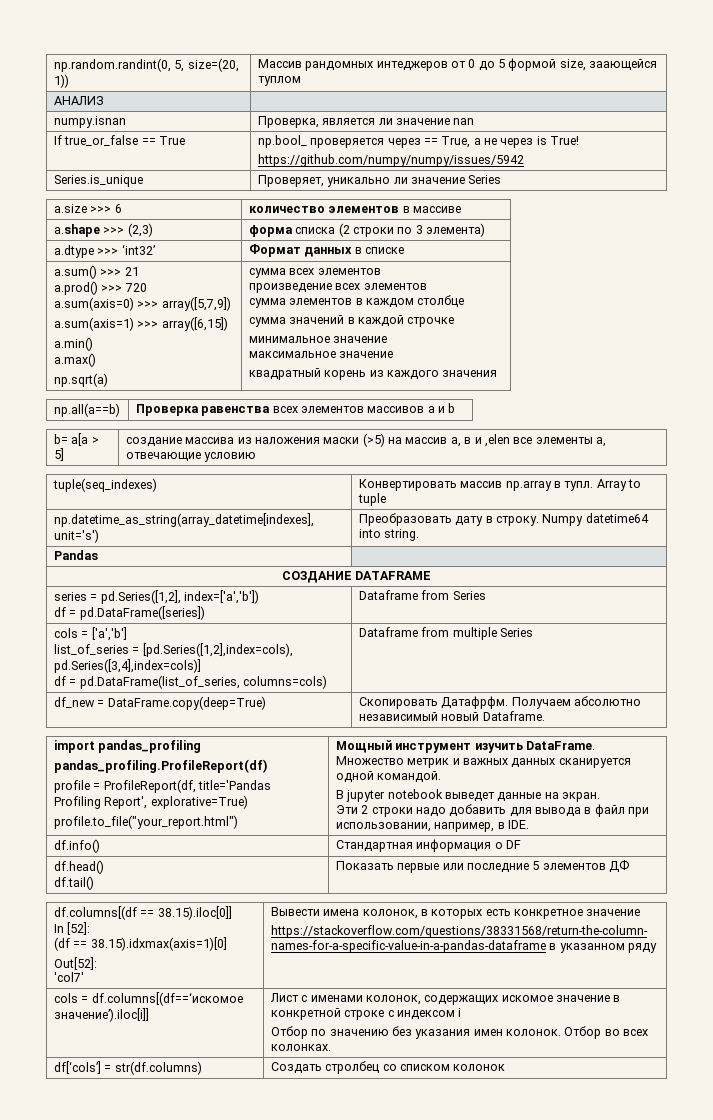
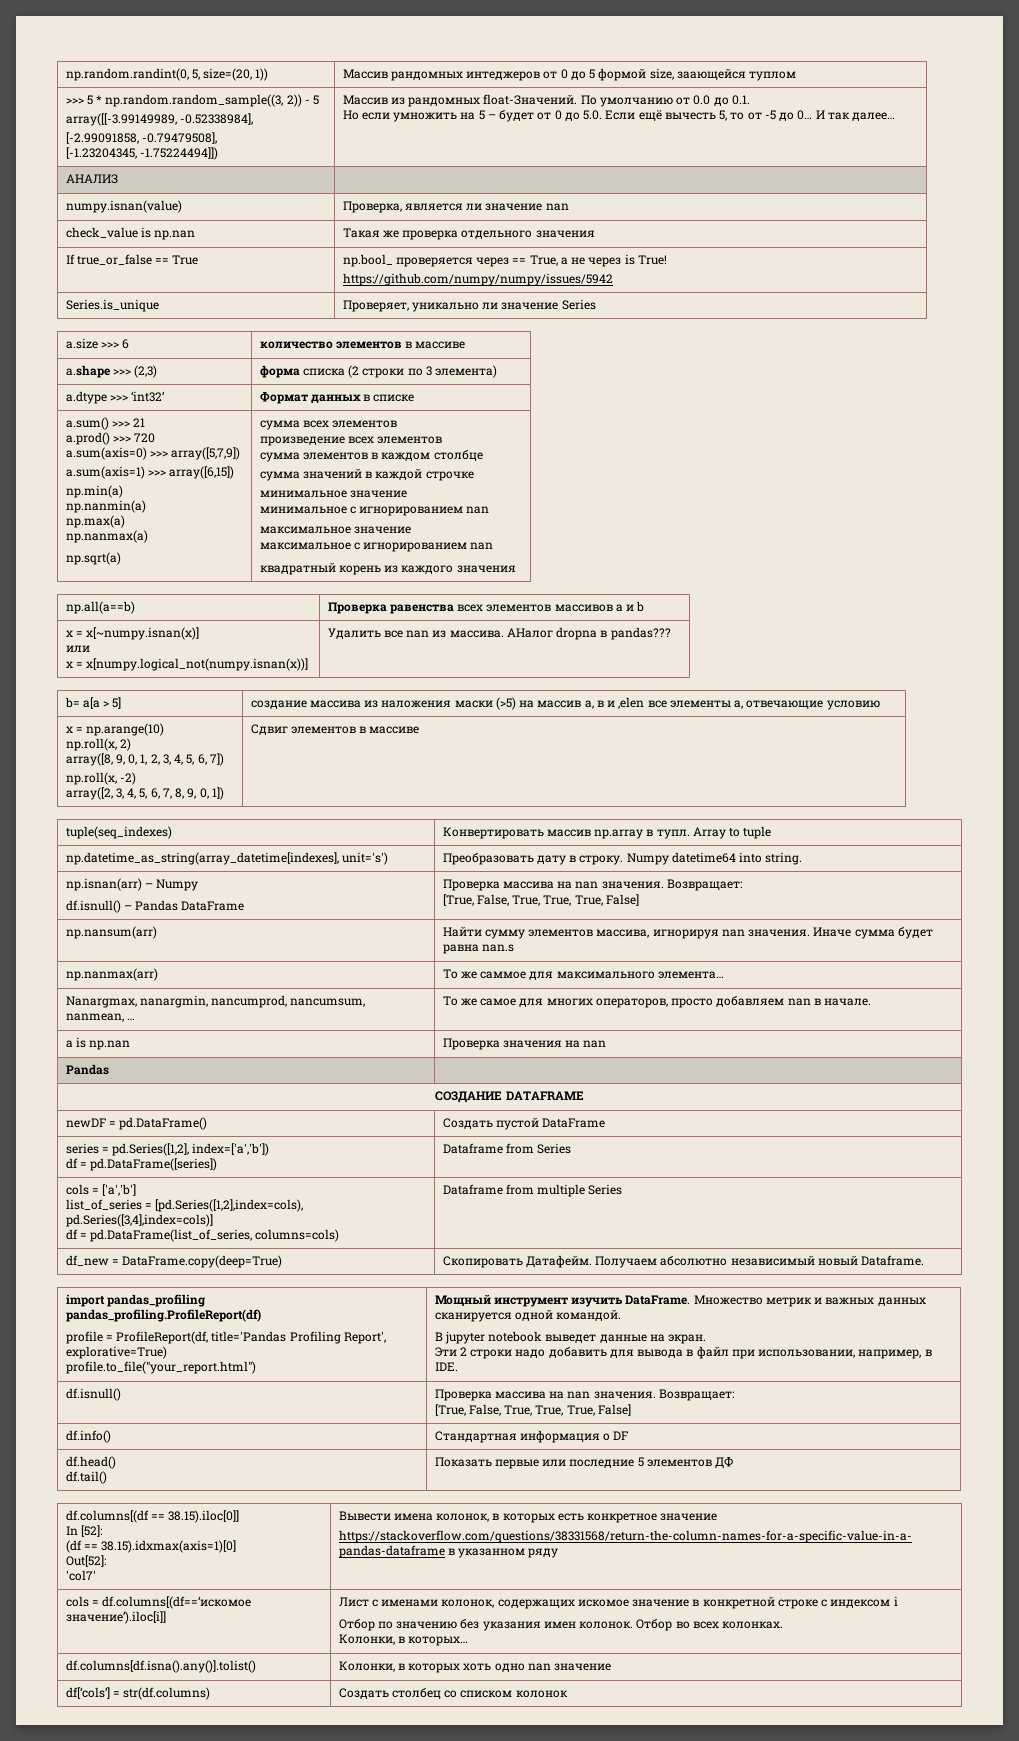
(301, 81) none -> [65,94,320,107] [65,113,254,126] [65,132,218,144] [65,147,219,160] [342,94,750,107] [342,109,896,122] // >>> 5 * np.random.random_sample((3, 2)) - 5 // array([[-3.99149989, -0.52338984], // [-2.99091858, -0.79479508], // [-1.23204345, -1.75224494]]) | Массив из рандомных float-Значений. По умолчанию от 0.0 до 0.1. // Но если умножить на 5 – будет от 0 до 5.0. Если ещё вычесть 5, то от -5 до 0… И так далее…
[53,116,126,128] numpy.isnan -> [65,200,182,213] numpy.isnan(value)
(475, 121) none -> [65,227,196,240] [342,228,595,240] // check_value is np.nan | Такая же проверка отдельного значения
[53,337,93,351] [53,353,96,367] a.min() // a.max() -> [65,485,123,498] [65,500,146,513] [65,515,125,528] [65,530,148,543] np.min(a) // np.nanmin(a) // np.max(a) // np.nanmax(a)
[248,351,394,358] максимальное значение -> [259,506,490,516] [259,526,412,534] [259,542,494,552] минимальное с игнорированием nan // максимальное значение // максимальное с игнорированием nan
(456, 408) none -> [65,627,200,640] [65,645,90,652] [65,658,309,671] [327,627,671,640] // x = x[~numpy.isnan(x)] // или // x = x[numpy.logical_not(numpy.isnan(x))] | Удалить все nan из массива. АНалог dropna в pandas???
(257, 457) none -> [65,723,165,736] [65,738,132,751] [65,753,224,766] [65,772,137,785] [65,787,224,800] [250,724,420,735] // x = np.arange(10) // np.roll(x, 2) // array([8, 9, 0, 1, 2, 3, 4, 5, 6, 7]) // np.roll(x, -2) // array([2, 3, 4, 5, 6, 7, 8, 9, 0, 1]) | Сдвиг элементов в массиве
[53,550,98,560] [281,571,432,583] Pandas | // СОЗДАНИЕ DATAFRAME -> [65,878,199,891] [65,900,245,913] [442,879,742,891] [442,894,639,906] [65,926,157,939] [442,926,933,939] [442,944,515,954] [65,968,158,981] [442,969,724,980] [65,995,366,1008] [65,1013,136,1022] [442,995,872,1008] [65,1037,131,1050] [442,1038,607,1050] [65,1064,109,1075] [435,1091,584,1103] [65,1117,208,1130] [442,1117,606,1130] np.isnan(arr) – Numpy // df.isnull() – Pandas DataFrame | Проверка массива на nan значения. Возвращает: // [True, False, True, True, True, False] // np.nansum(arr) | Найти сумму элементов массива, игнорируя nan значения. Иначе сумма будет равна nan.s // np.nanmax(arr) | То же саммое для максимального элемента… // Nanargmax, nanargmin, nancumprod, nancumsum, nanmean, … | То же самое для многих операторов, просто добавляем nan в начале. // a is np.nan | Проверка значения на nan // Pandas | // СОЗДАНИЕ DATAFRAME // newDF = pd.DataFrame() | Создать пустой DataFrame
[441,696,509,709] Датафрфм. -> [526,1255,593,1268] Датафейм.
(529, 824) none -> [65,1388,121,1401] [434,1389,734,1401] [434,1404,631,1416] // df.isnull() | Проверка массива на nan значения. Возвращает: // [True, False, True, True, True, False]
(331, 1047) none -> [338,1634,469,1646] [65,1660,256,1673] [338,1661,612,1673] // Колонки, в которых… // df.columns[df.isna().any()].tolist() | Колонки, в которых хоть одно nan значение
[325,1061,380,1074] стролбец -> [392,1687,442,1699] столбец

